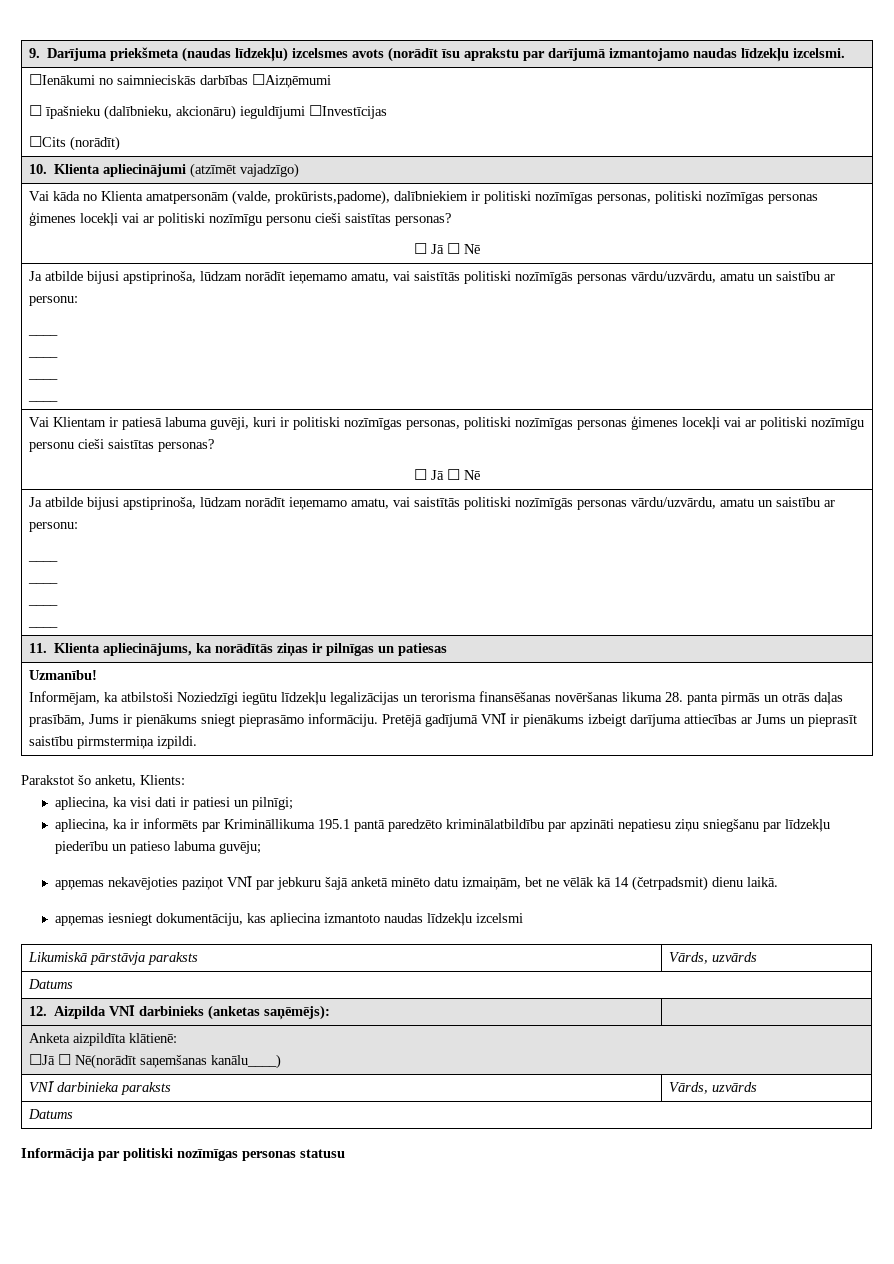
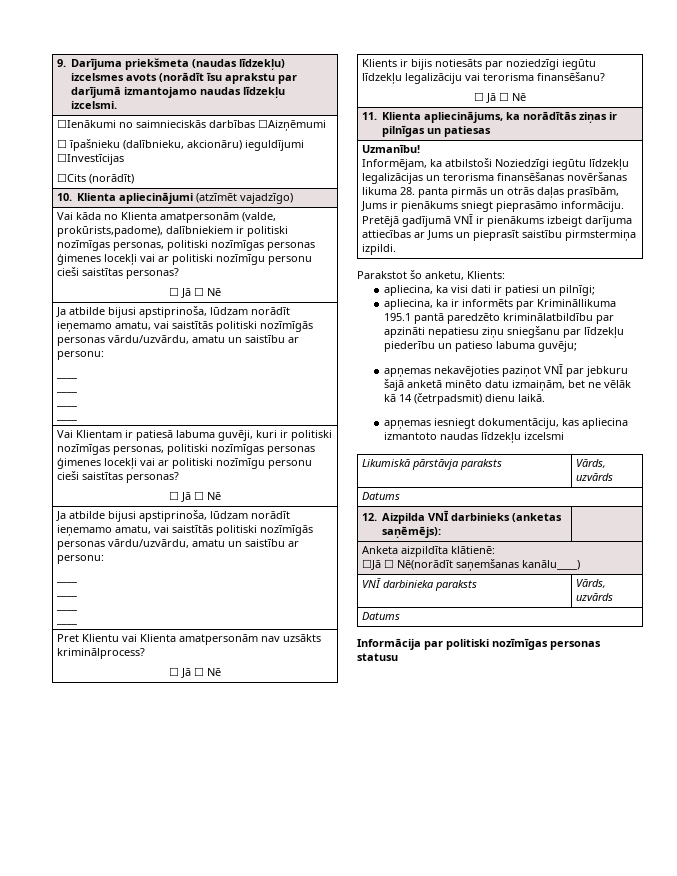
(58, 627) none -> [56,634,321,645] [56,648,145,659] [169,667,221,678] [361,59,596,70] [361,72,605,84] [474,92,526,103] // Pret Klientu vai Klienta amatpersonām nav uzsākts kriminālprocess? // ☐ Jā ☐ Nē // Klients ir bijis notiesāts par noziedzīgi iegūtu līdzekļu legalizāciju vai terorisma finansēšanu? // ☐ Jā ☐ Nē

